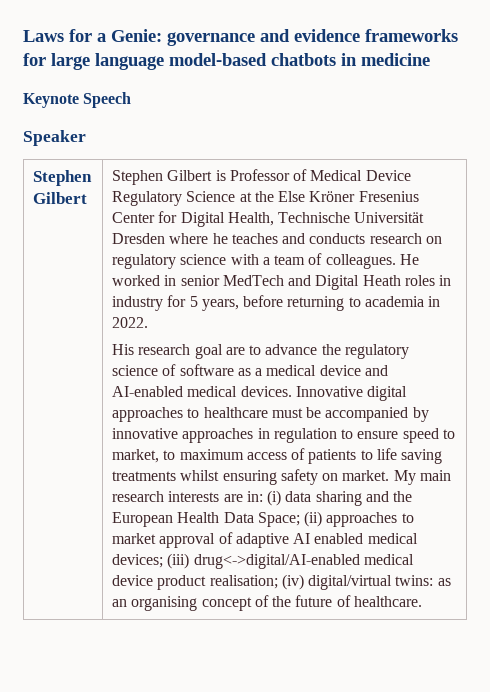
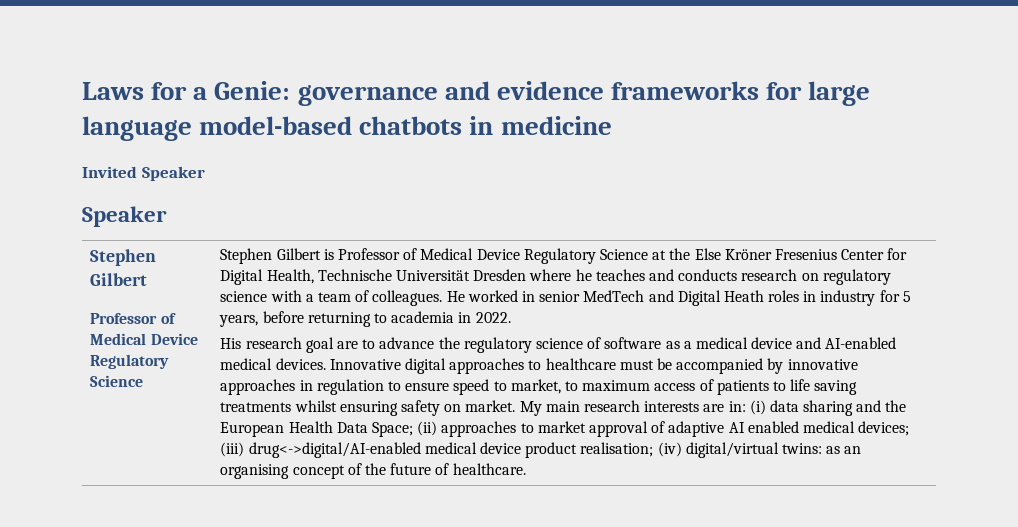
[23,92,132,108] Keynote Speech -> [82,166,205,181] Invited Speaker
(87, 198) none -> [90,313,176,324] [90,333,198,345] [90,354,170,369] [90,375,144,387] // Professor of Medical Device Regulatory Science

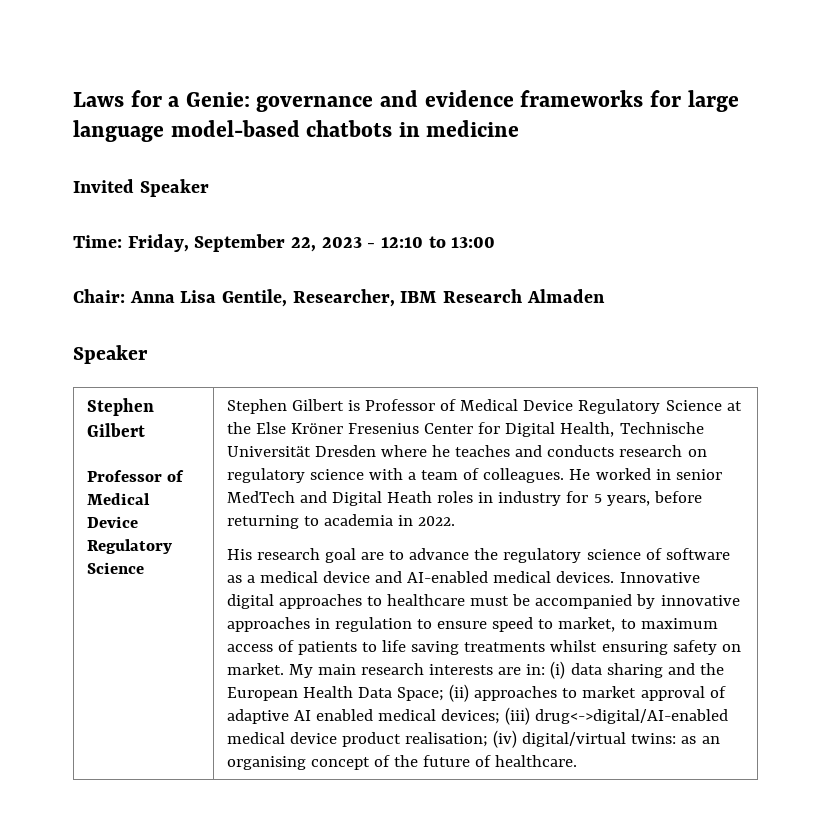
(205, 173) none -> [73,234,496,252] [73,289,605,307] // Time: Friday, September 22, 2023 - 12:10 to 13:00 // Chair: Anna Lisa Gentile, Researcher, IBM Research Almaden

